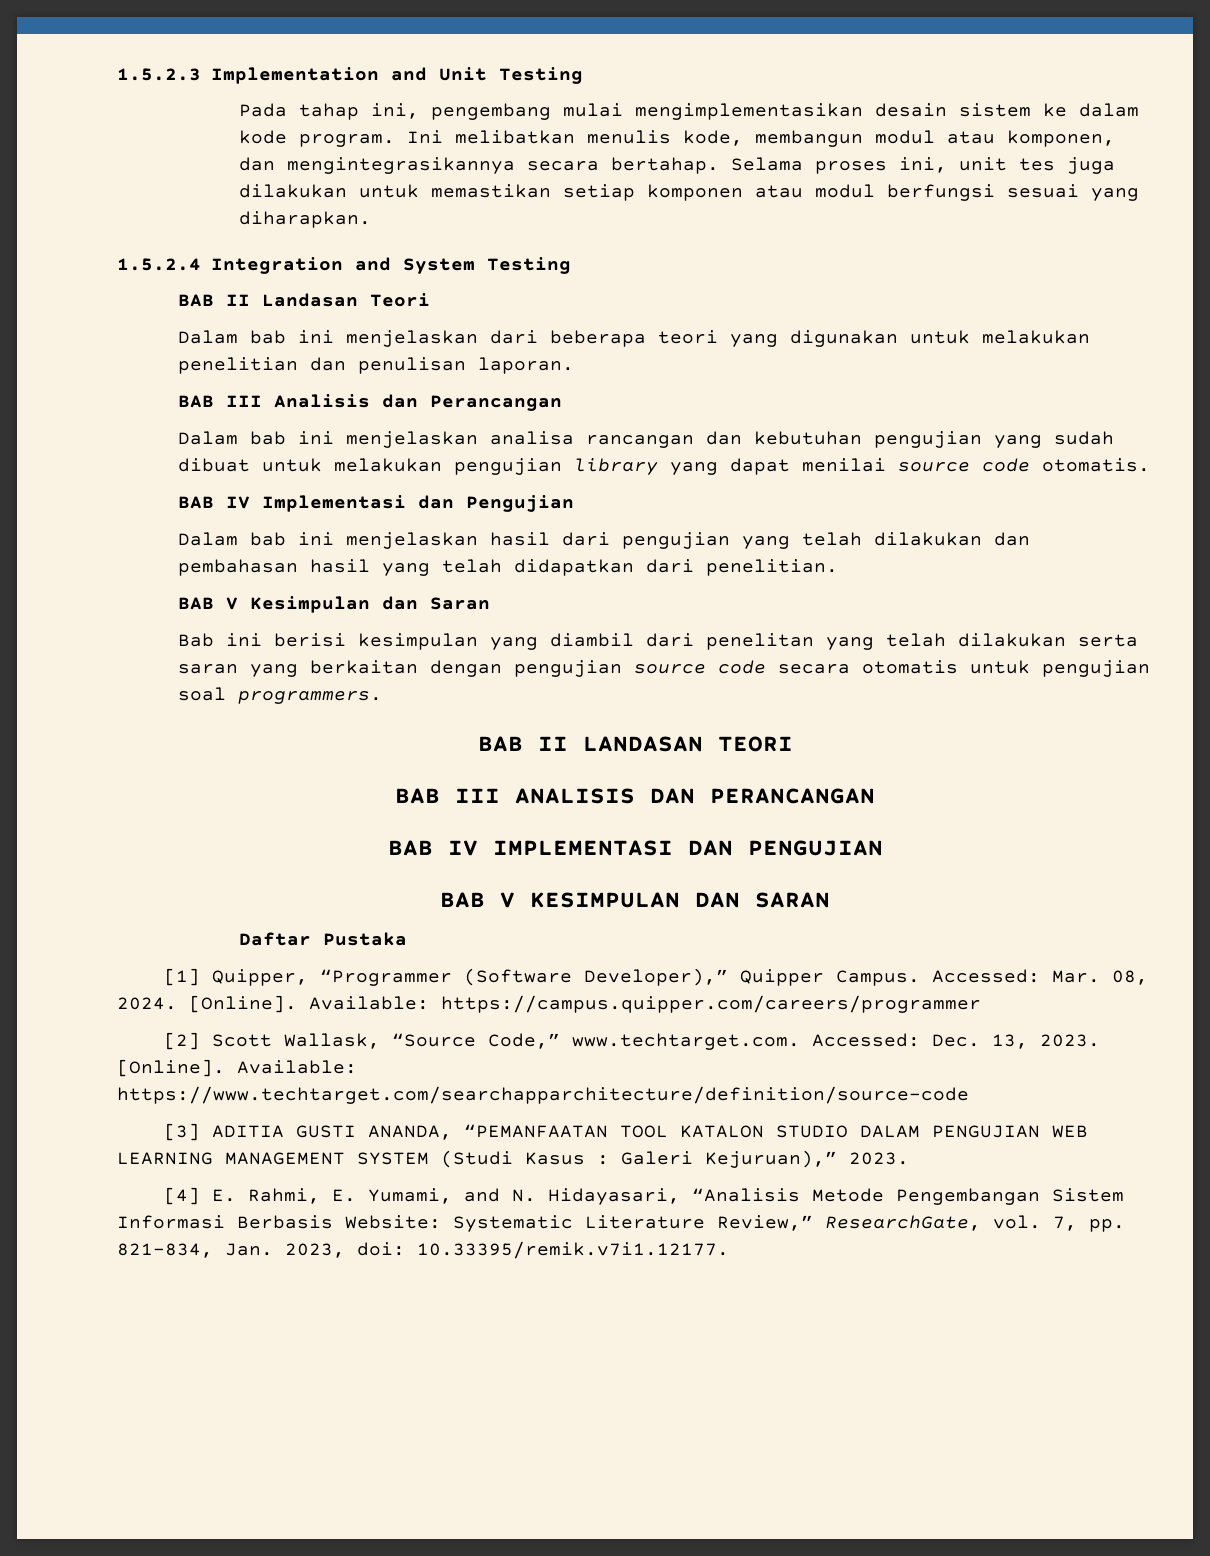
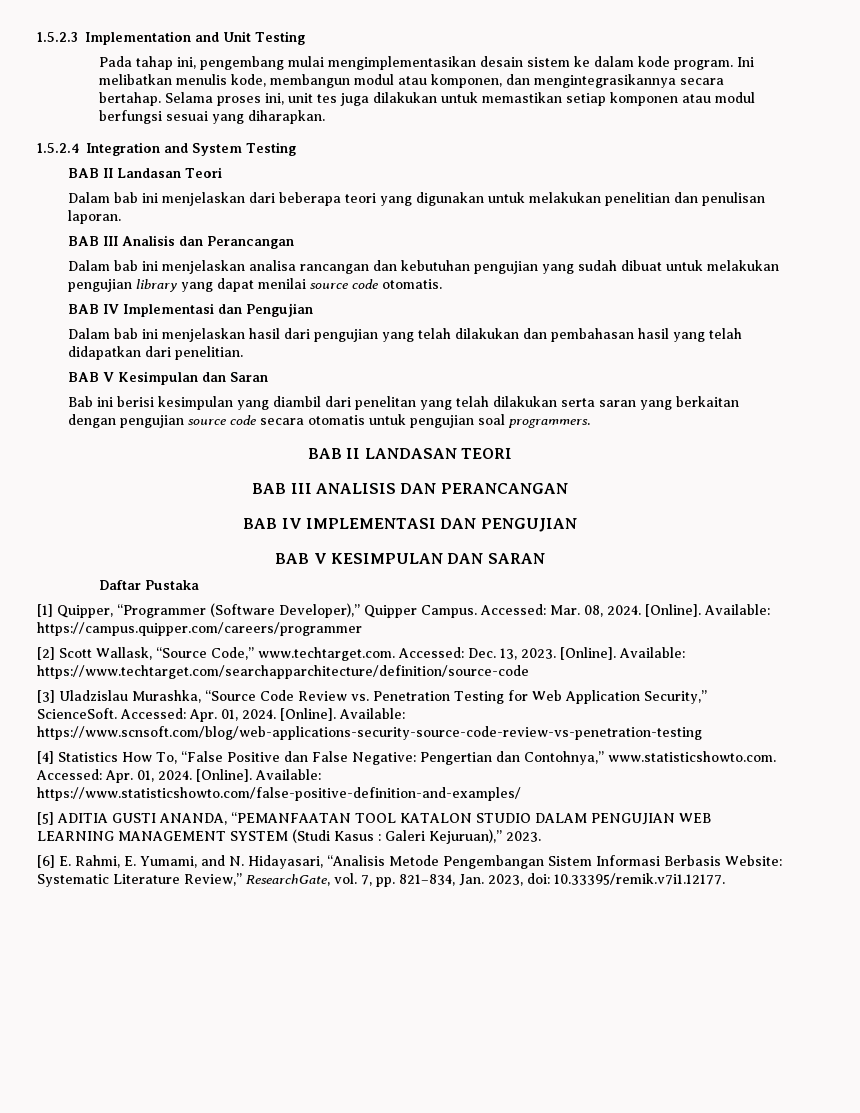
(201, 1132) none -> [59,690,707,704] [37,708,405,722] [37,726,702,740] [37,751,776,765] [36,769,321,783] [37,787,521,801] [37,812,54,825] Uladzislau Murashka, “Source Code Review vs. Penetration Testing for Web Application Security,” ScienceSoft. Accessed: Apr. 01, 2024. [Online]. Available: https://www.scnsoft.com/blog/web-applications-security-source-code-review-vs-penetration-testing // [4] Statistics How To, “False Positive dan False Negative: Pengertian dan Contohnya,” www.statisticshowto.com. Accessed: Apr. 01, 2024. [Online]. Available: https://www.statisticshowto.com/false-positive-definition-and-examples/ // [5]
[164,1187,201,1205] [4] -> [37,855,55,868] [6]

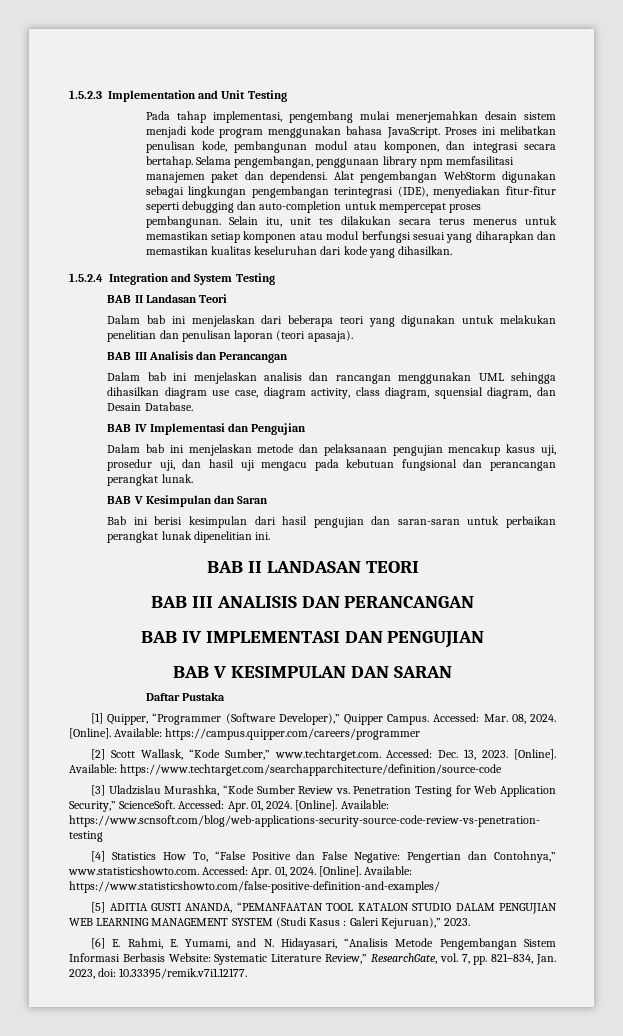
[176,57,196,69] ini, -> [212,111,282,123] implementasi,
[327,56,476,70] mengimplementasikan -> [395,111,478,123] menerjemahkan
[573,56,754,70] [98,74,350,88] ke dalam kode program. Ini melibatkan menulis kode, membangun -> [145,126,556,138] [145,141,308,153] menjadi kode program menggunakan bahasa JavaScript. Proses ini melibatkan penulisan kode, pembangunan
[533,74,676,88] mengintegrasikannya -> [472,142,518,153] integrasi
[216,92,437,106] proses ini, unit tes juga dilakukan -> [234,156,515,168] [145,171,556,183] [145,186,556,198] [145,201,482,213] [145,216,517,228] pengembangan, penggunaan library npm memfasilitasi manajemen paket dan dependensi. Alat pengembangan WebStorm digunakan sebagai lingkungan pengembangan terintegrasi (IDE), menyediakan fitur-fitur seperti debugging dan auto-completion untuk mempercepat proses pembangunan. Selain itu, unit tes dilakukan secara terus menerus
[247,110,325,124] diharapkan. -> [475,231,556,243] [145,246,453,258] diharapkan dan memastikan kualitas keseluruhan dari kode yang dihasilkan.
[67,210,121,224] laporan. -> [234,330,353,342] laporan (teori apasaja).
[248,260,779,274] [67,278,442,292] analisa rancangan dan kebutuhan pengujian yang sudah dibuat untuk melakukan pengujian library yang dapat menilai source code otomatis. -> [263,372,556,384] [107,387,556,399] [107,402,193,411] analisis dan rancangan menggunakan UML sehingga dihasilkan diagram use case, diagram activity, class diagram, squensial diagram, dan Desain Database.
[248,328,742,342] [67,346,243,360] hasil dari pengujian yang telah dilakukan dan pembahasan hasil yang telah didapatkan dari penelitian. -> [257,444,557,456] [107,459,556,471] [107,474,193,486] metode dan pelaksanaan pengujian mencakup kasus uji, prosedur uji, dan hasil uji mengacu pada kebutuan fungsional dan perancangan perangkat lunak.
[236,396,739,410] [67,414,590,428] yang diambil dari penelitan yang telah dilakukan serta saran yang berkaitan dengan pengujian source code secara otomatis untuk pengujian soal programmers. -> [254,516,556,528] [107,531,271,543] dari hasil pengujian dan saran-saran untuk perbaikan perangkat lunak dipenelitian ini.
[156,647,254,660] “Source Code,” -> [188,749,270,760] “Kode Sumber,”
[205,690,294,701] “Source Code -> [222,785,295,794] “Kode Sumber

